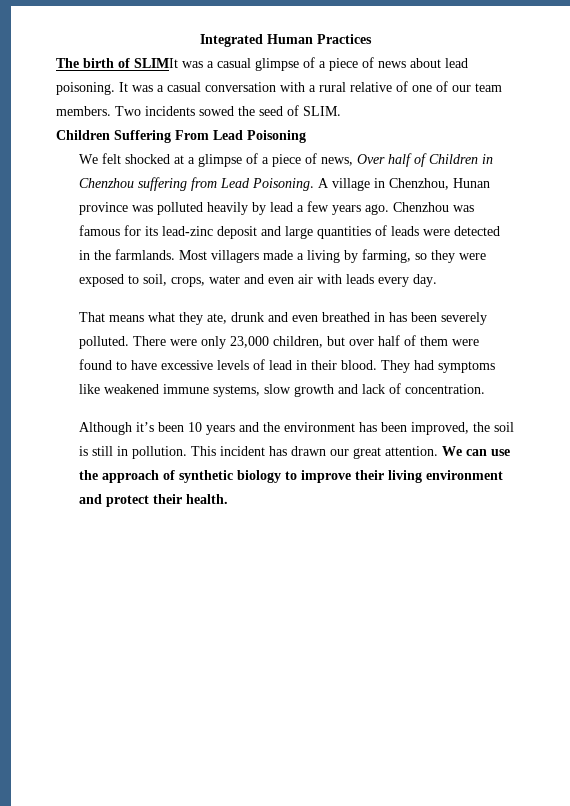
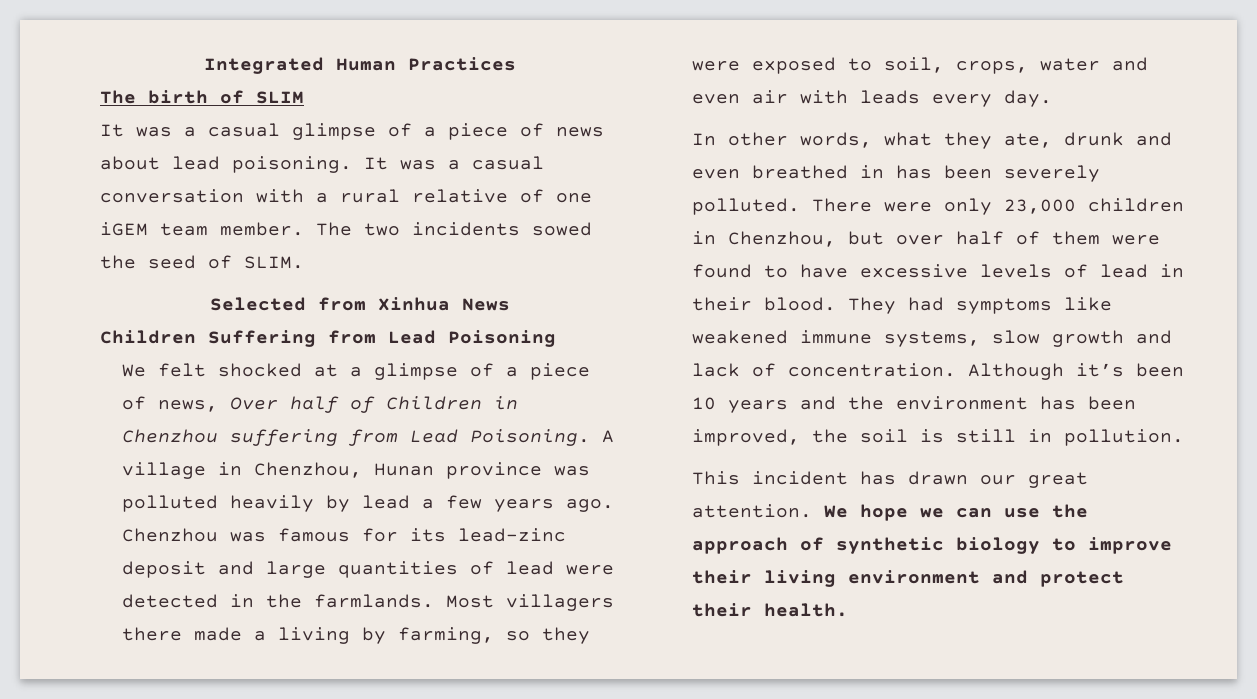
[134,58,178,68] SLIMIt -> [256,91,304,104] [100,124,124,137] SLIM // It
[436,81,502,92] [56,106,141,116] of our team members. Two -> [100,222,400,236] iGEM team member. The two
(341, 111) none -> [210,297,510,311] // Selected from Xinhua News
[175,130,209,140] From -> [328,330,376,344] from
[390,226,419,236] leads -> [505,561,554,575] lead
(259, 256) none -> [121,627,182,641] there
[78,312,144,322] That means -> [691,132,872,148] In other words,
[272,336,323,348] children, -> [1087,198,1184,212] [691,231,836,247] children in Chenzhou,
(485, 389) // -> (956, 370) none
(187, 452) none -> (1184, 437) //
(462, 451) none -> [859,504,944,521] hope we

